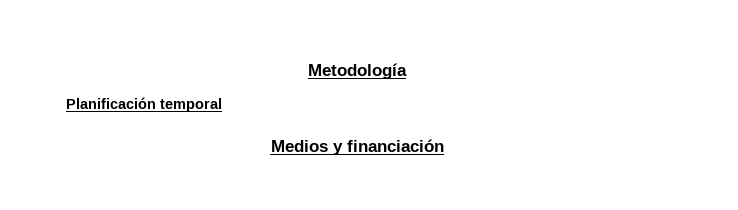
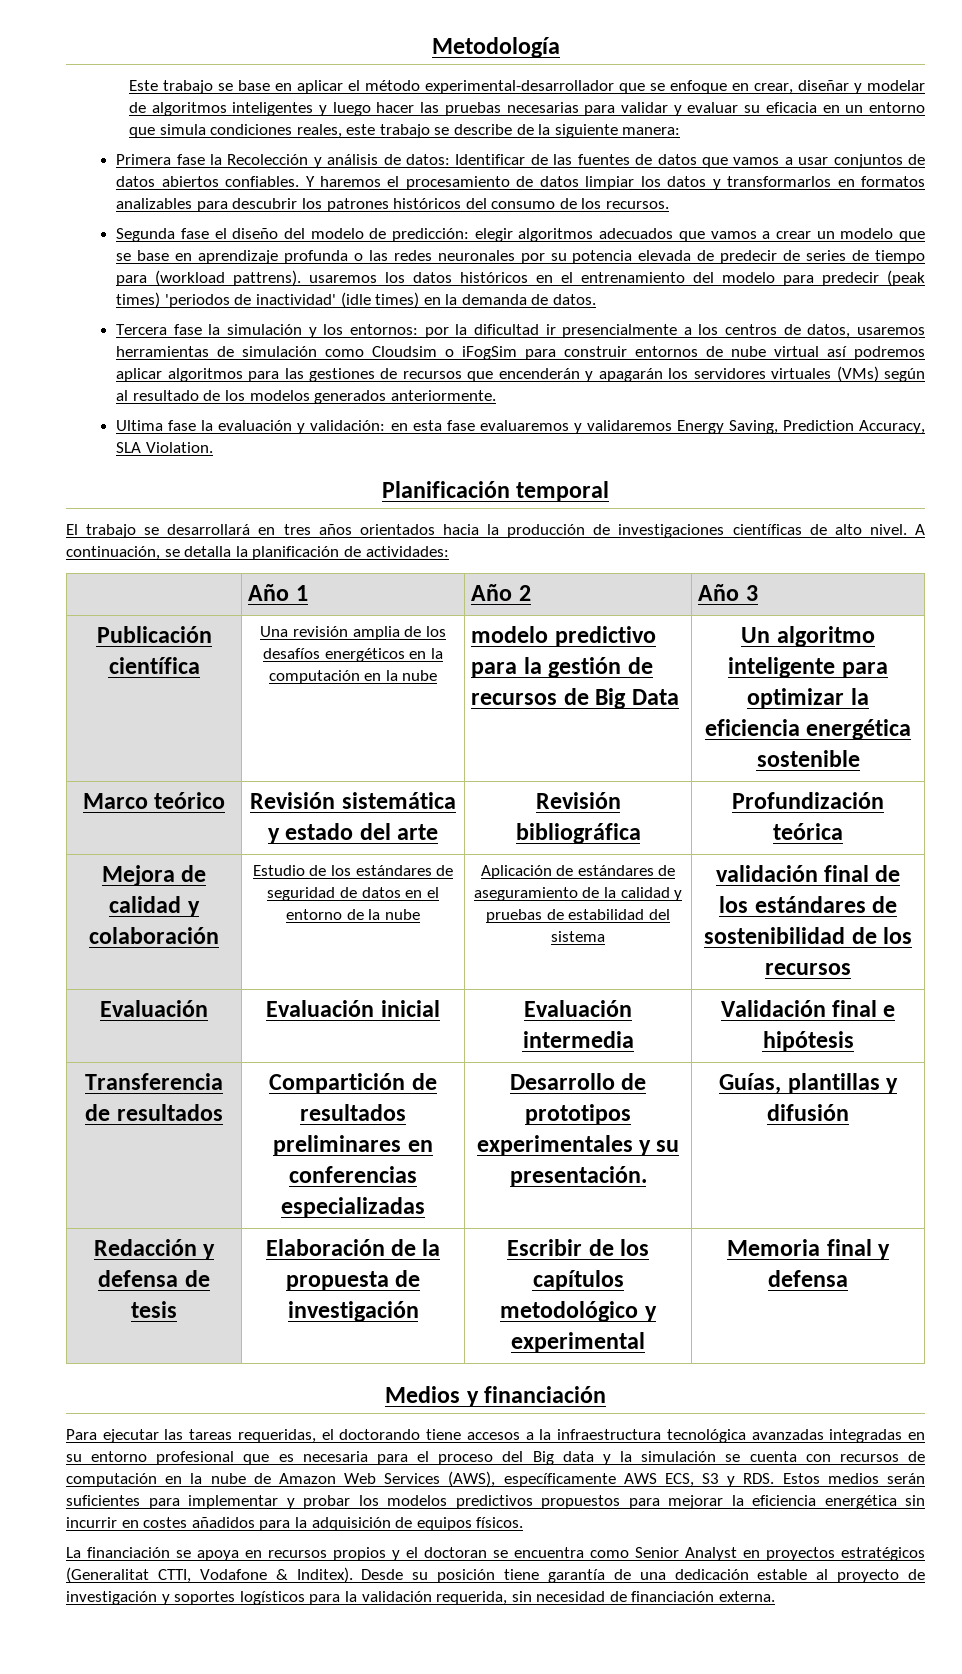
[66,97,223,112] [270,139,444,155] Planificación temporal // Medios y financiación -> [128,80,925,94] [128,102,926,116] [128,124,681,138] [116,154,926,168] [116,176,925,190] [116,198,670,212] [116,228,926,242] [116,250,926,264] [116,270,926,286] [116,292,597,308] [116,324,925,338] [116,346,926,360] [116,366,925,382] [116,390,496,404] [116,420,925,434] [116,442,213,453] [381,481,610,502] [66,524,926,538] [66,546,449,560] [248,584,308,601] [471,584,531,601] [698,584,758,601] [96,626,212,643] [108,657,200,674] [260,626,446,640] [263,648,443,662] [268,670,438,684] [471,626,656,647] [471,657,653,678] [471,688,679,709] [741,626,875,647] [728,657,888,678] [747,688,869,709] [704,719,912,740] [756,750,860,767] [82,792,226,809] [250,792,456,809] [267,823,439,844] [535,792,621,809] [515,823,641,844] [732,792,884,809] [773,823,843,840] [101,865,207,886] [109,896,200,917] [89,927,219,944] [252,865,454,876] [267,887,439,901] [286,909,420,920] [480,865,676,879] [473,887,683,901] [486,909,670,923] [551,931,605,942] [715,865,901,882] [719,896,897,913] [704,927,912,944] [765,963,851,975] [100,1000,208,1017] [266,1000,440,1017] [524,1000,632,1017] [522,1031,634,1048] [720,1000,896,1017] [762,1031,854,1052] [85,1073,223,1090] [85,1104,223,1121] [269,1073,437,1094] [300,1104,406,1121] [273,1135,433,1156] [289,1166,417,1183] [281,1197,425,1218] [509,1073,647,1090] [525,1104,631,1125] [476,1135,680,1156] [509,1166,647,1187] [719,1073,898,1094] [767,1104,849,1121] [93,1239,216,1260] [98,1270,210,1287] [131,1301,177,1318] [265,1239,441,1256] [285,1270,421,1291] [287,1301,419,1322] [507,1239,649,1256] [532,1270,624,1291] [500,1301,657,1322] [511,1332,645,1353] [727,1239,890,1260] [768,1270,848,1287] [385,1386,606,1407] [66,1429,926,1443] [66,1451,925,1465] [66,1471,925,1487] [66,1495,925,1509] [66,1517,524,1531] [66,1547,925,1561] [66,1567,925,1583] [66,1591,776,1605] Este trabajo se base en aplicar el método experimental-desarrollador que se enfoque en crear, diseñar y modelar de algoritmos inteligentes y luego hacer las pruebas necesarias para validar y evaluar su eficacia en un entorno que simula condiciones reales, este trabajo se describe de la siguiente manera: // Primera fase la Recolección y análisis de datos: Identificar de las fuentes de datos que vamos a usar conjuntos de datos abiertos confiables. Y haremos el procesamiento de datos limpiar los datos y transformarlos en formatos analizables para descubrir los patrones históricos del consumo de los recursos. // Segunda fase el diseño del modelo de predicción: elegir algoritmos adecuados que vamos a crear un modelo que se base en aprendizaje profunda o las redes neuronales por su potencia elevada de predecir de series de tiempo para (workload pattrens). usaremos los datos históricos en el entrenamiento del modelo para predecir (peak times) 'periodos de inactividad' (idle times) en la demanda de datos. // Tercera fase la simulación y los entornos: por la dificultad ir presencialmente a los centros de datos, usaremos herramientas de simulación como Cloudsim o iFogSim para construir entornos de nube virtual así podremos aplicar algoritmos para las gestiones de recursos que encenderán y apagarán los servidores virtuales (VMs) según al resultado de los modelos generados anteriormente. // Ultima fase la evaluación y validación: en esta fase evaluaremos y validaremos Energy Saving, Prediction Accuracy, SLA Violation. // Planificación temporal // El trabajo se desarrollará en tres años orientados hacia la producción de investigaciones científicas de alto nivel. A continuación, se detalla la planificación de actividades: // | Año 1 | Año 2 | Año 3 // Publicación científica | Una revisión amplia de los desafíos energéticos en la computación en la nube | modelo predictivo para la gestión de recursos de Big Data | Un algoritmo inteligente para optimizar la eficiencia energética sostenible // Marco teórico | Revisión sistemática y estado del arte | Revisión bibliográfica | Profundización teórica // Mejora de calidad y colaboración | Estudio de los estándares de seguridad de datos en el entorno de la nube | Aplicación de estándares de aseguramiento de la calidad y pruebas de estabilidad del sistema | validación final de los estándares de sostenibilidad de los recursos // Evaluación | Evaluación inicial | Evaluación intermedia | Validación final e hipótesis // Transferencia de resultados | Compartición de resultados preliminares en conferencias especializadas | Desarrollo de prototipos experimentales y su presentación. | Guías, plantillas y difusión // Redacción y defensa de tesis | Elaboración de la propuesta de investigación | Escribir de los capítulos metodológico y experimental | Memoria final y defensa // Medios y financiación // Para ejecutar las tareas requeridas, el doctorando tiene accesos a la infraestructura tecnológica avanzadas integradas en su entorno profesional que es necesaria para el proceso del Big data y la simulación se cuenta con recursos de computación en la nube de Amazon Web Services (AWS), específicamente AWS ECS, S3 y RDS. Estos medios serán suficientes para implementar y probar los modelos predictivos propuestos para mejorar la eficiencia energética sin incurrir en costes añadidos para la adquisición de equipos físicos. // La financiación se apoya en recursos propios y el doctoran se encuentra como Senior Analyst en proyectos estratégicos (Generalitat CTTI, Vodafone & Inditex). Desde su posición tiene garantía de una dedicación estable al proyecto de investigación y soportes logísticos para la validación requerida, sin necesidad de financiación externa.

